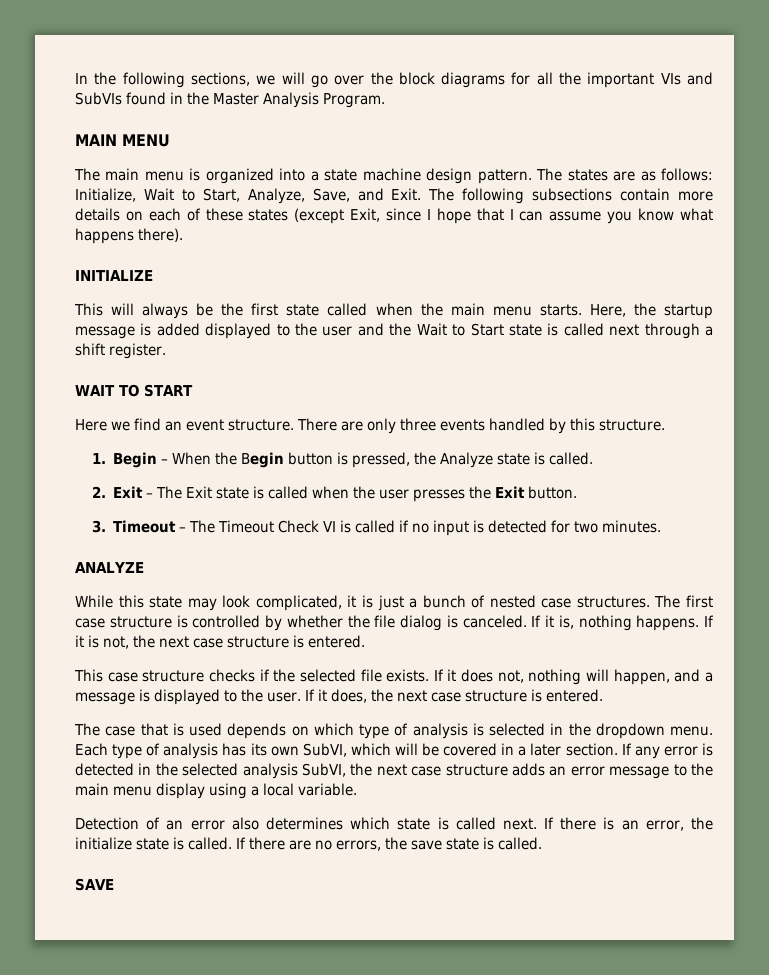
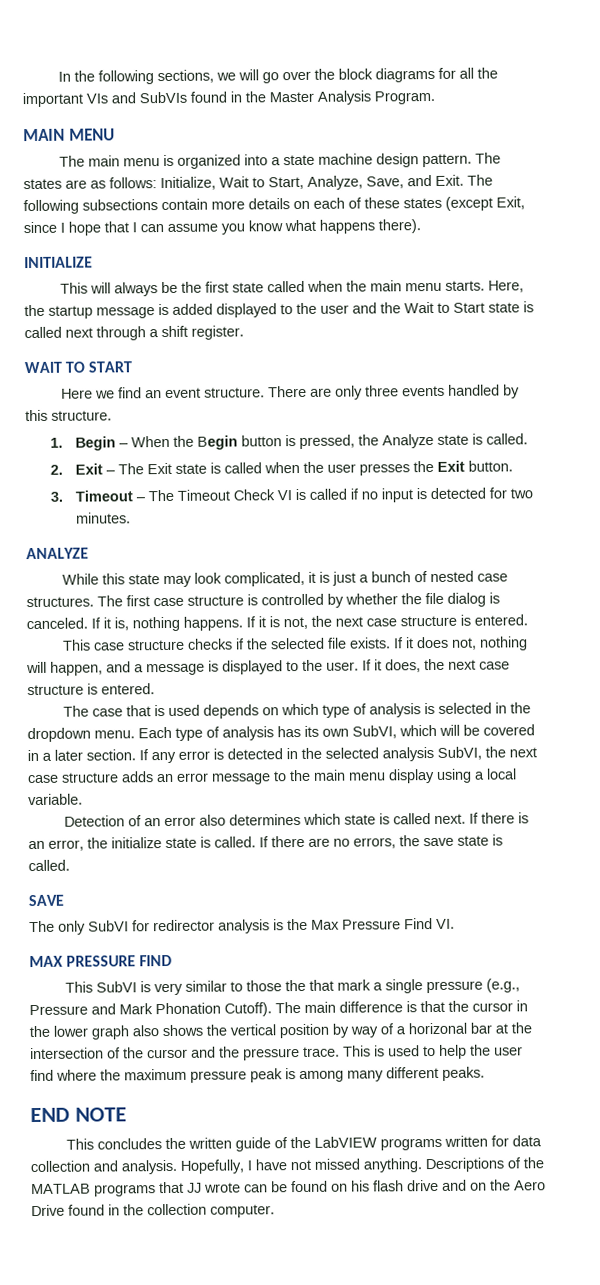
(114, 884) none -> [29,918,455,935] [29,954,173,968] [64,978,520,996] [29,1000,528,1017] [29,1022,532,1040] [30,1044,523,1061] [30,1066,485,1083] [30,1107,127,1123] [65,1135,542,1152] [30,1157,544,1175] [31,1179,546,1197] [31,1203,275,1218] // The only SubVI for redirector analysis is the Max Pressure Find VI. // MAX PRESSURE FIND // This SubVI is very similar to those the that mark a single pressure (e.g., Pressure and Mark Phonation Cutoff). The main difference is that the cursor in the lower graph also shows the vertical position by way of a horizonal bar at the intersection of the cursor and the pressure trace. This is used to help the user find where the maximum pressure peak is among many different peaks. // END NOTE // This concludes the written guide of the LabVIEW programs written for data collection and analysis. Hopefully, I have not missed anything. Descriptions of the MATLAB programs that JJ wrote can be found on his flash drive and on the Aero Drive found in the collection computer.

